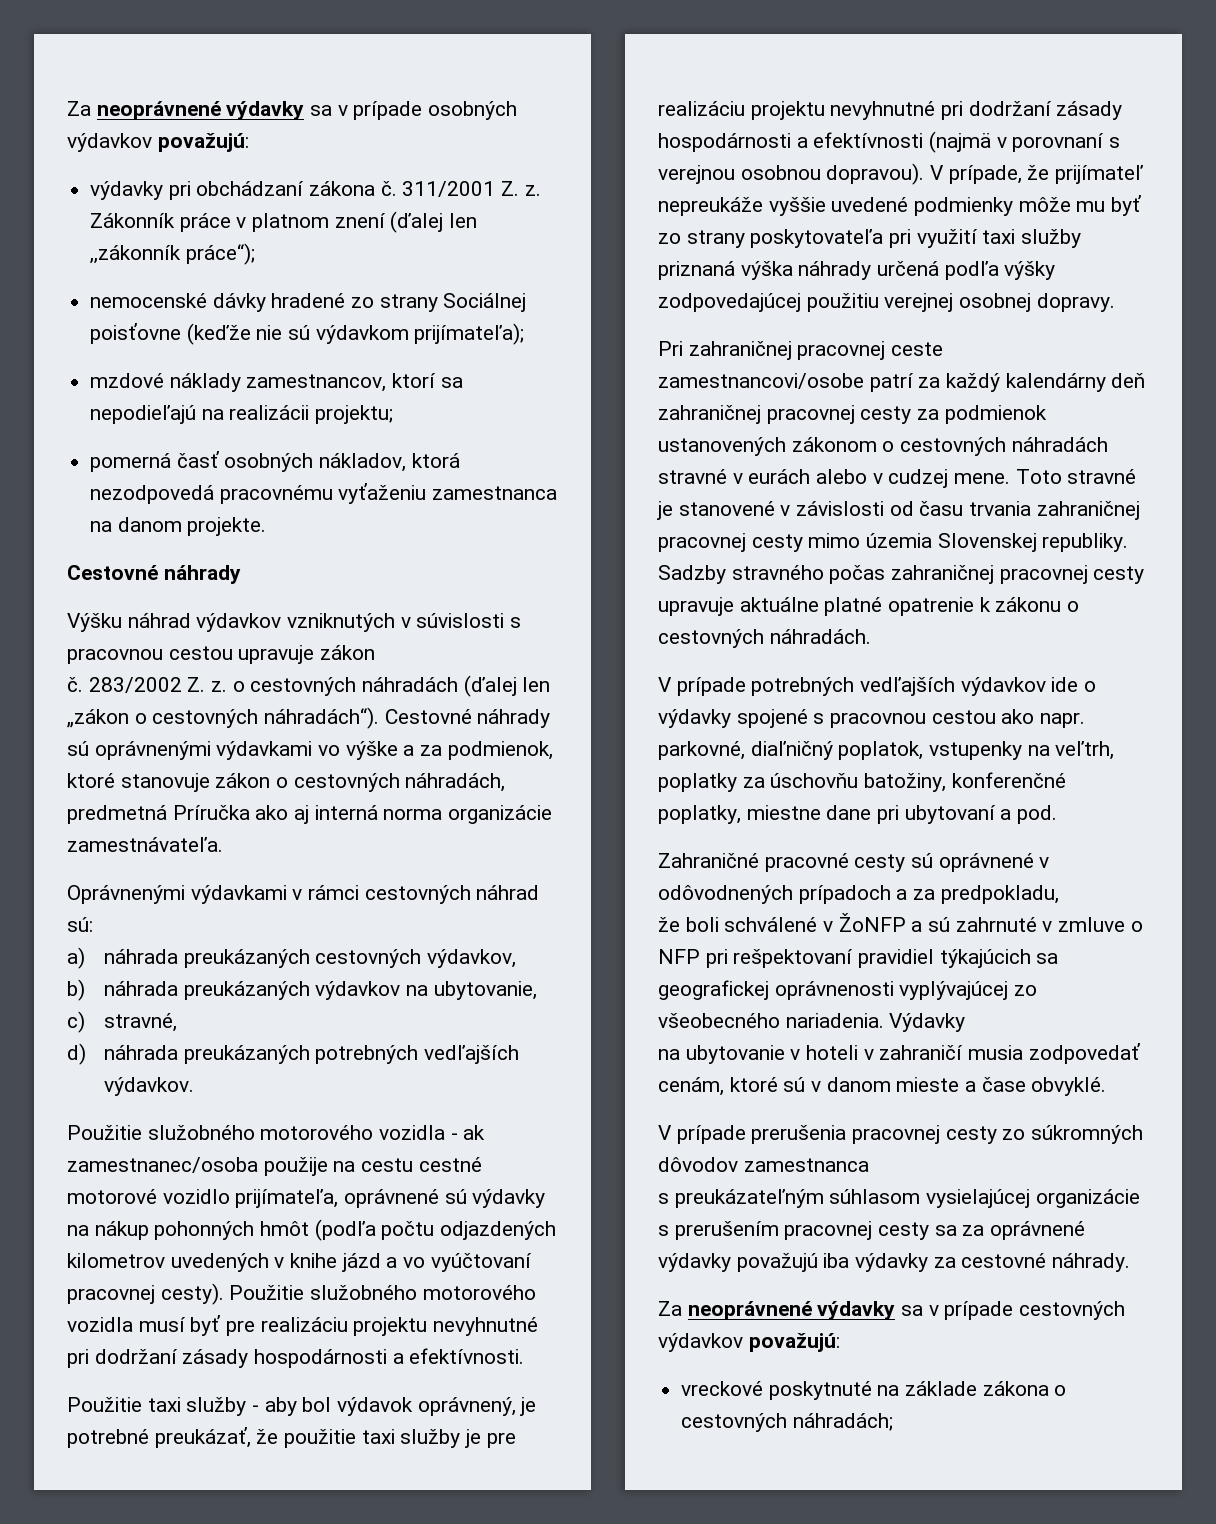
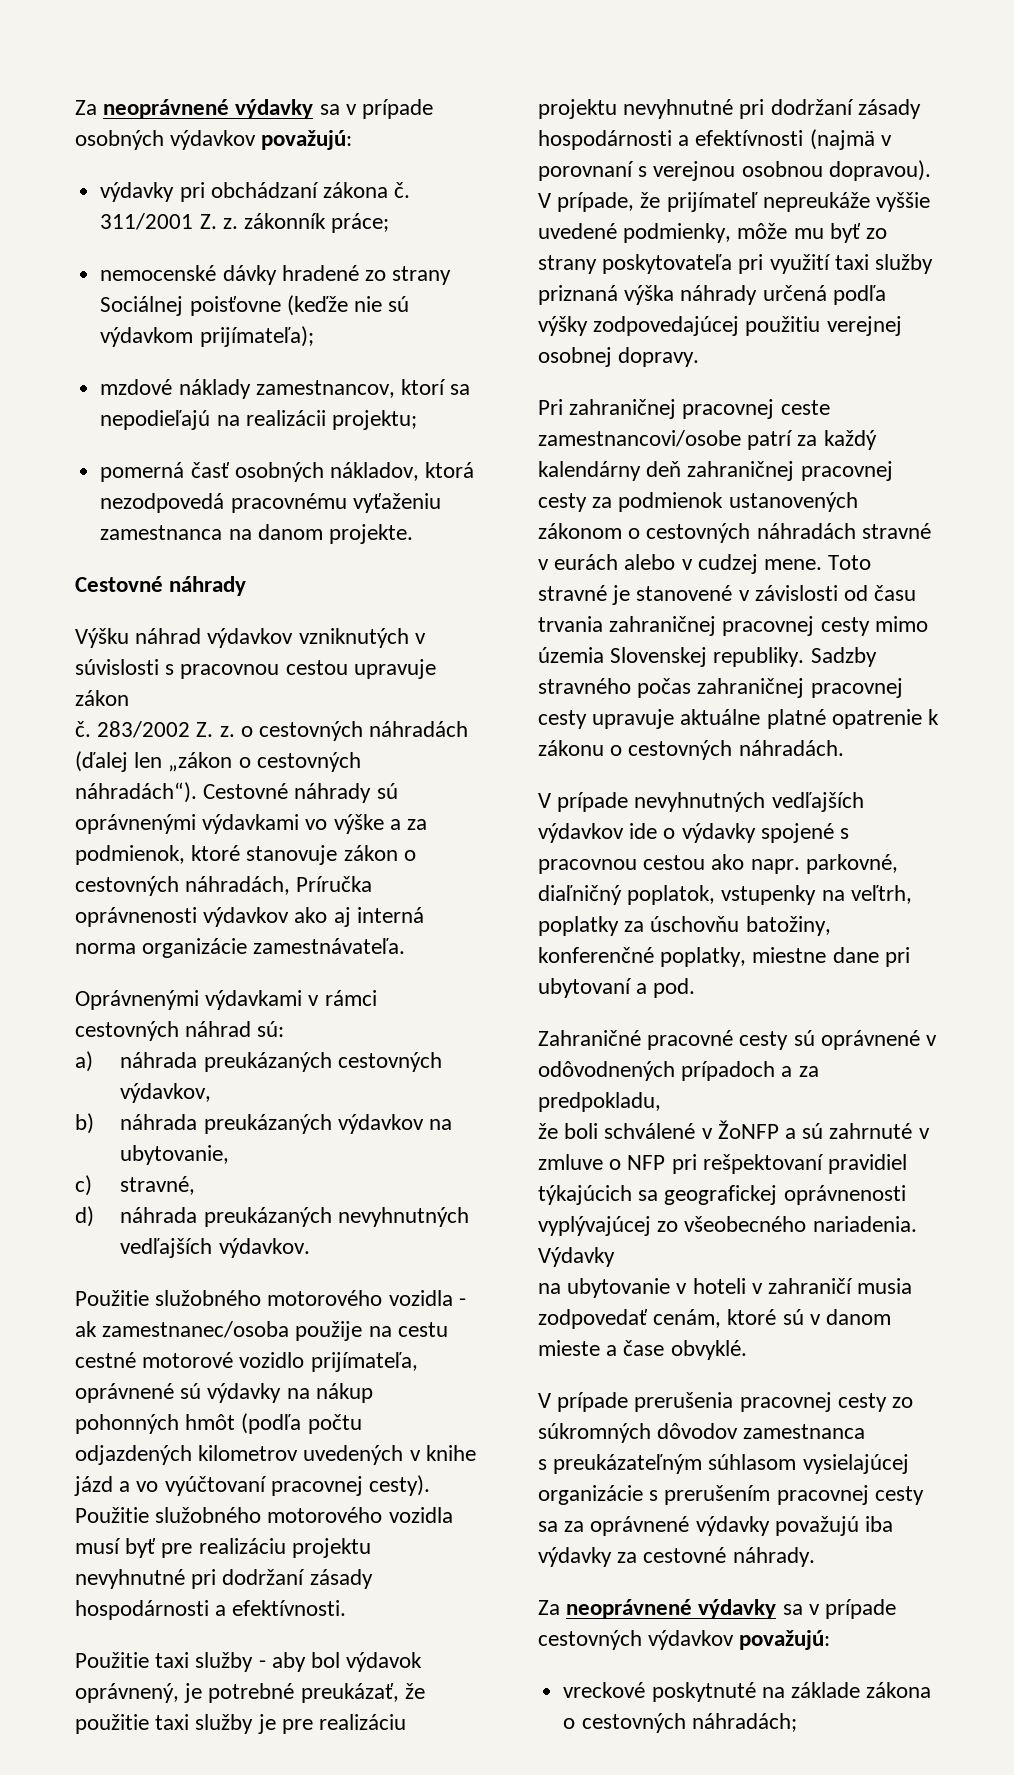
[90,211,478,233] [90,243,255,265] Zákonník práce v platnom znení (ďalej len ,,zákonník práce“); -> [243,213,390,233] zákonník práce;
[67,805,250,824] predmetná Príručka -> [296,876,373,892] [75,907,290,927] Príručka oprávnenosti výdavkov
[315,1045,419,1064] potrebných -> [337,1207,469,1227] nevyhnutných
[914,197,1014,216] podmienky -> [623,223,732,243] podmienky,
[751,677,855,696] potrebných -> [634,792,766,812] nevyhnutných

